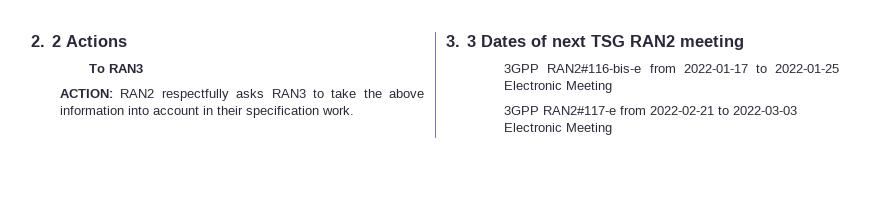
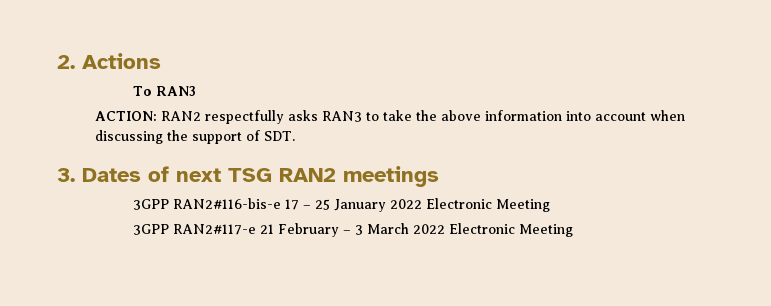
[51,35,61,47] 2 -> (75, 62) none
[203,106,355,118] in their specification work. -> [650,110,686,121] [95,130,296,144] when discussing the support of SDT.
[466,35,476,47] 3 -> (75, 175) none
[679,35,744,50] meeting -> [343,166,439,187] meetings
[649,64,839,73] from 2022-01-17 to 2022-01-25 -> [285,199,423,212] 17 – 25 January 2022
[620,106,798,115] from 2022-02-21 to 2022-03-03 -> [260,223,446,237] 21 February – 3 March 2022

